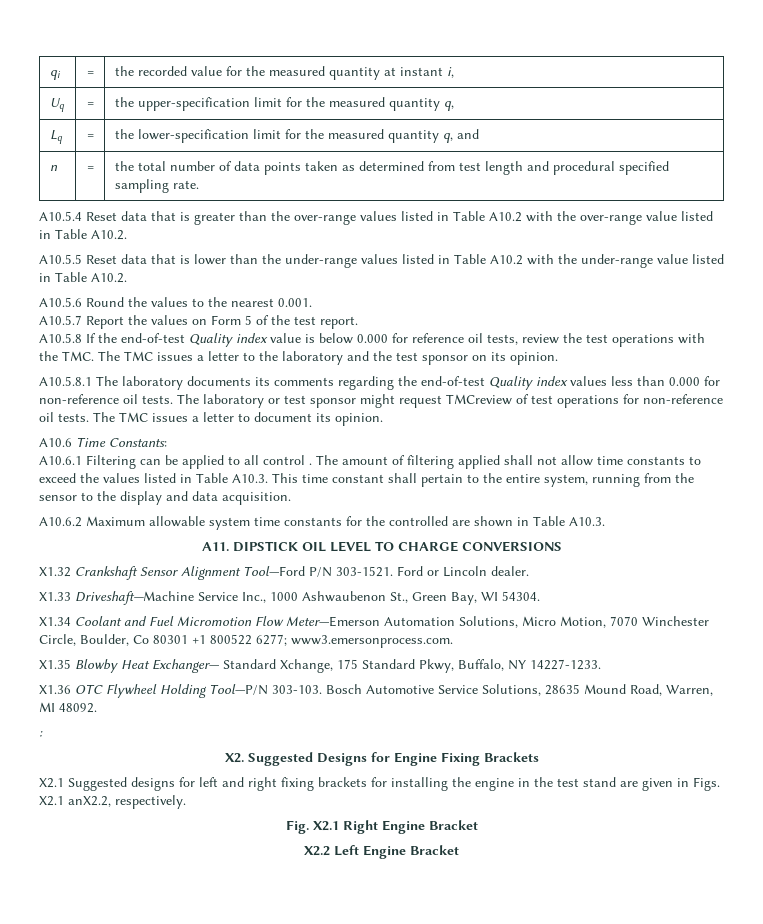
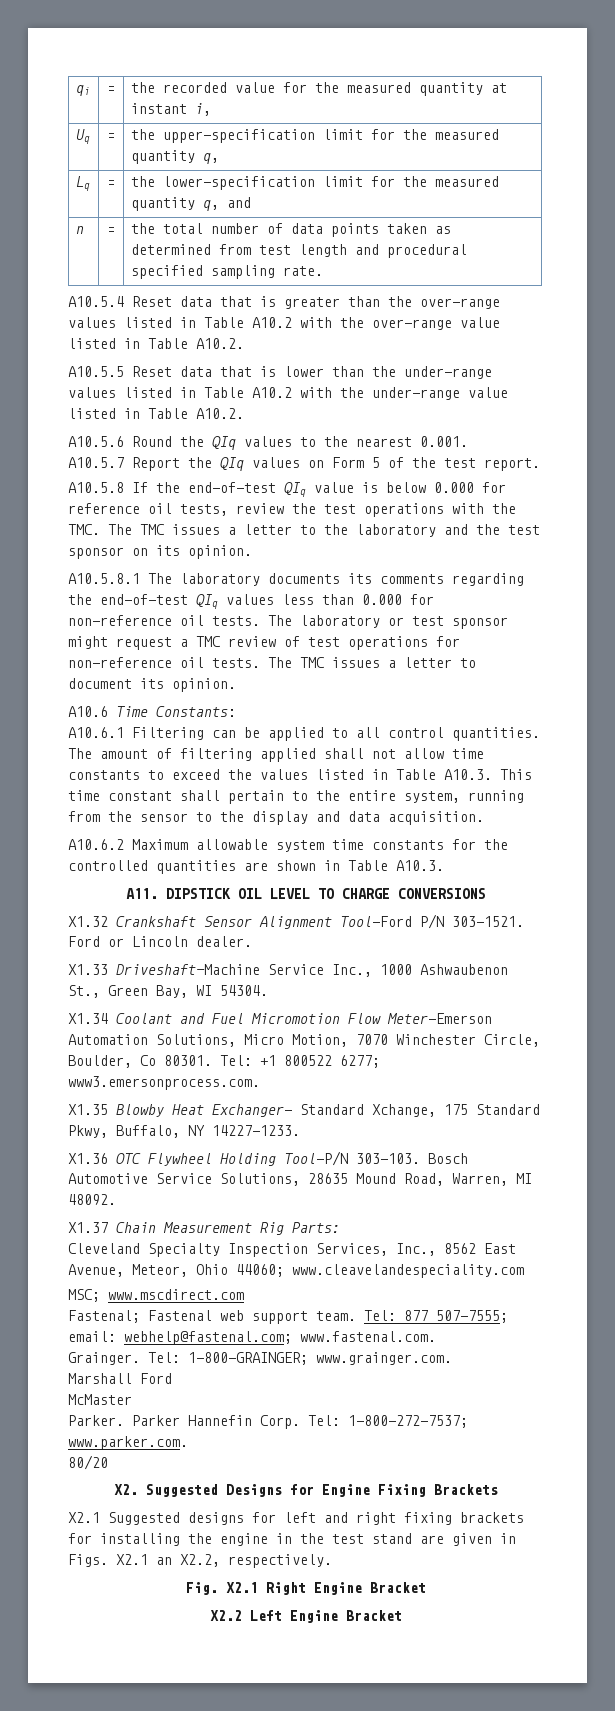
(147, 302) none -> [212,436,236,450] QIq
(147, 320) none -> [220,457,244,471] QIq
[189,333,268,347] Quality index -> [284,482,306,497] QIq
[489,376,568,390] Quality index -> [196,594,218,609] QIq
[446,394,512,405] TMCreview -> [180,636,276,647] a TMC review
[309,463,312,465] . -> [452,727,540,741] quantities.
(448, 521) none -> [156,860,236,874] quantities
[153,635,188,644] 80301 -> [164,1055,252,1066] 80301. Tel:
[39,731,43,737] : -> [68,1222,340,1235] [68,1243,516,1257] [68,1264,524,1278] [68,1289,244,1302] [68,1310,508,1324] [68,1331,436,1345] [68,1352,452,1365] [68,1373,172,1384] [68,1394,132,1405] [68,1415,468,1429] [68,1436,188,1450] [68,1455,108,1470] X1.37 Chain Measurement Rig Parts: // Cleveland Specialty Inspection Services, Inc., 8562 East Avenue, Meteor, Ohio 44060; www.cleavelandespeciality.com // MSC; www.mscdirect.com // Fastenal; Fastenal web support team. Tel: 877 507-7555; email: webhelp@fastenal.com; www.fastenal.com. // Grainger. Tel: 1-800-GRAINGER; www.grainger.com. // Marshall Ford // McMaster // Parker. Parker Hannefin Corp. Tel: 1-800-272-7537; www.parker.com. // 80/20
[68,796,111,807] anX2.2, -> [156,1554,220,1567] an X2.2,

